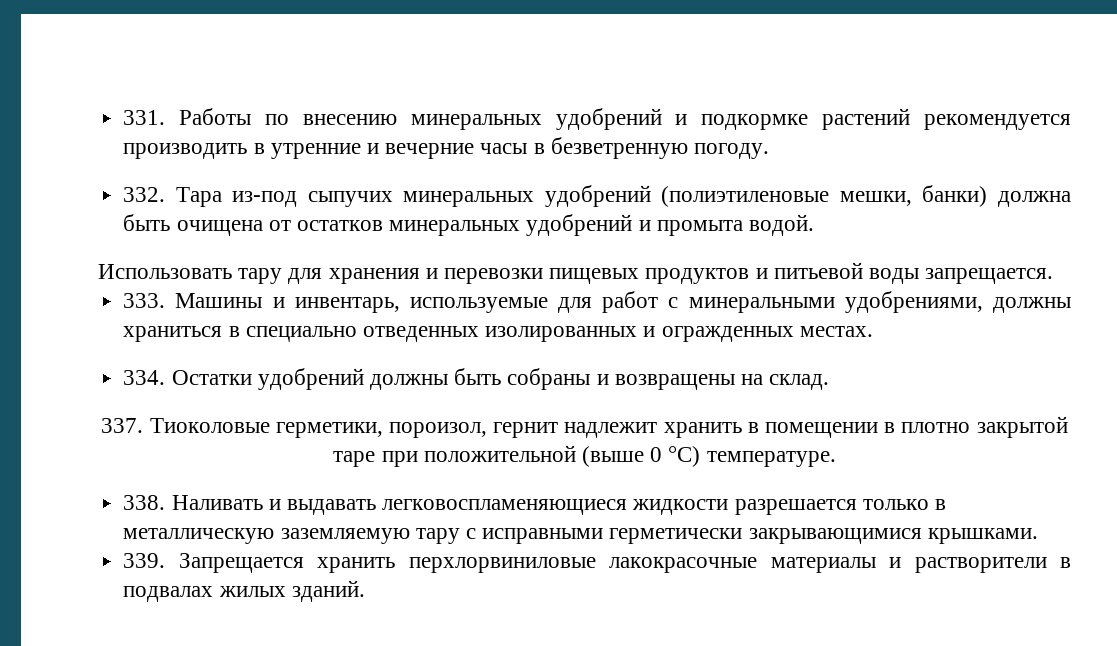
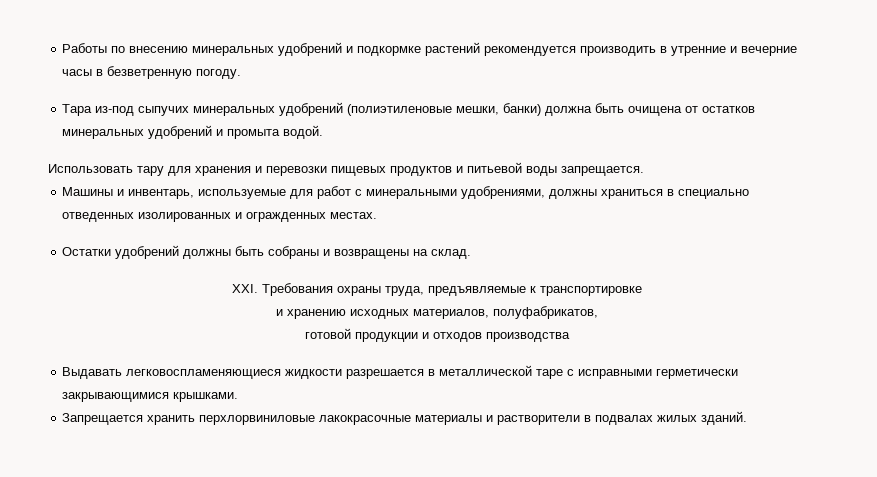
[123,110,166,125] 331. -> (62, 48) none
[123,187,166,202] 332. -> (242, 74) none
[123,293,166,308] 333. -> (644, 171) none
[123,370,166,385] 334. -> (378, 215) none
[101,416,1068,438] [333,445,836,467] [123,495,946,515] [123,528,460,544] 337. Тиоколовые герметики, пороизол, гернит надлежит хранить в помещении в плотно закрытой таре при положительной (выше 0 °C) температуре. // 338. Наливать и выдавать легковоспламеняющиеся жидкости разрешается только в металлическую заземляемую тару -> [231,283,642,296] [275,306,598,319] [304,328,570,342] [62,365,564,379] XXI. Требования охраны труда, предъявляемые к транспортировке // и хранению исходных материалов, полуфабрикатов, // готовой продукции и отходов производства // Выдавать легковоспламеняющиеся жидкости разрешается в металлической таре
[123,553,166,568] 339. -> (239, 397) none

